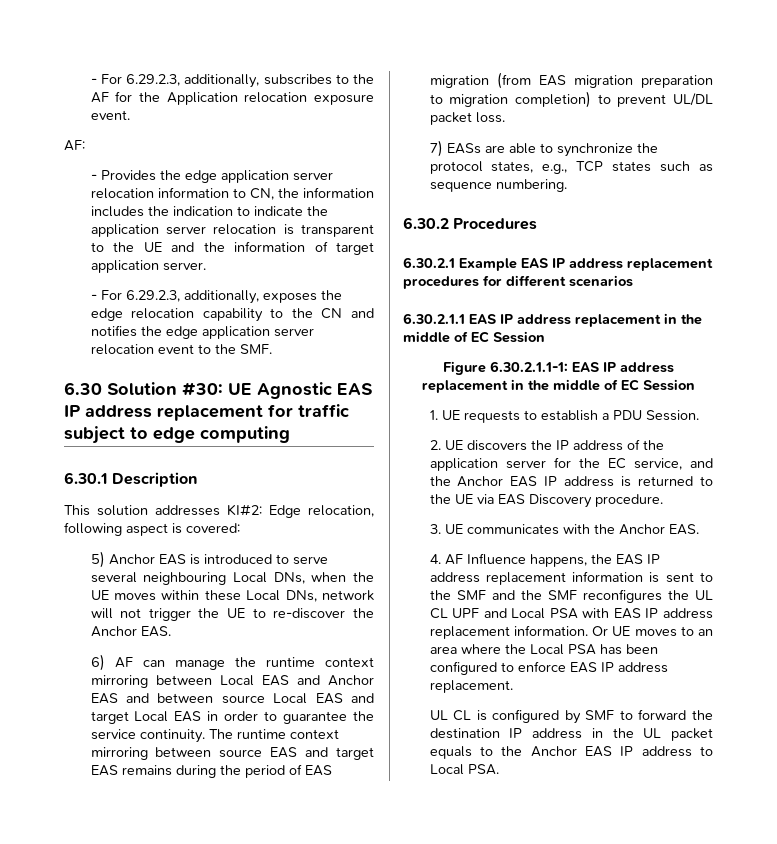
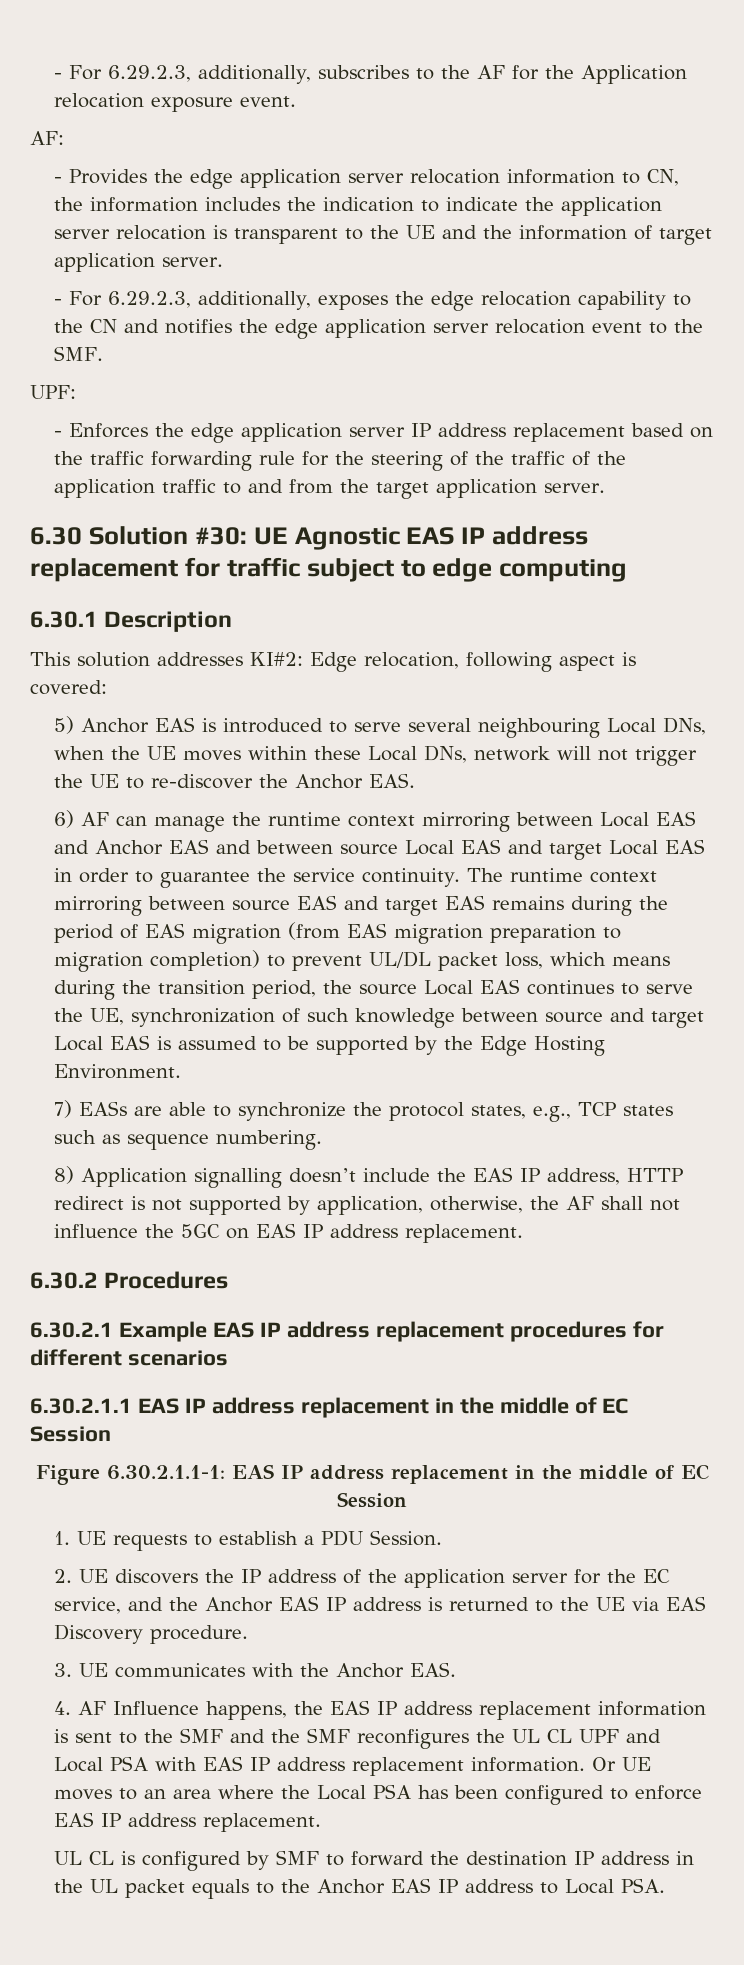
(272, 349) none -> [30,385,76,399] [53,423,713,443] [53,451,626,471] [53,479,605,499] // UPF: // - Enforces the edge application server IP address replacement based on the traffic forwarding rule for the steering of the traffic of the application traffic to and from the target application server.
[475,112,505,123] loss. -> [504,952,670,969] [53,979,693,1000] [53,1008,704,1028] [53,1035,605,1056] [53,1064,181,1079] loss, which means during the transition period, the source Local EAS continues to serve the UE, synchronization of such knowledge between source and target Local EAS is assumed to be supported by the Edge Hosting Environment.
(567, 185) none -> [53,1166,683,1188] [53,1196,680,1215] [53,1223,523,1243] // 8) Application signalling doesn’t include the EAS IP address, HTTP redirect is not supported by application, otherwise, the AF shall not influence the 5GC on EAS IP address replacement.

